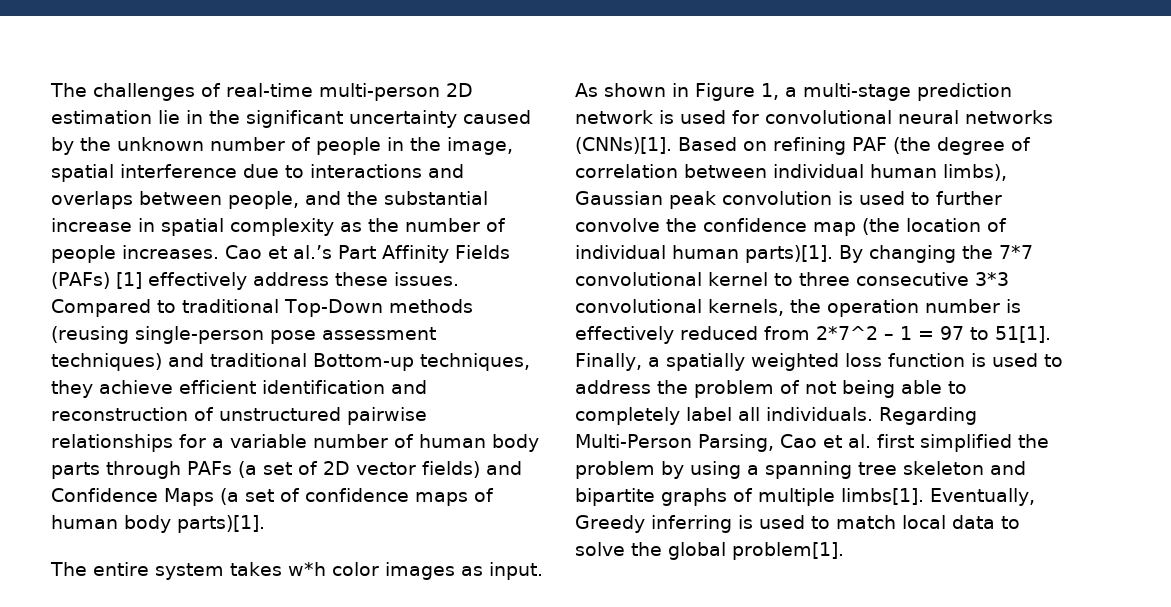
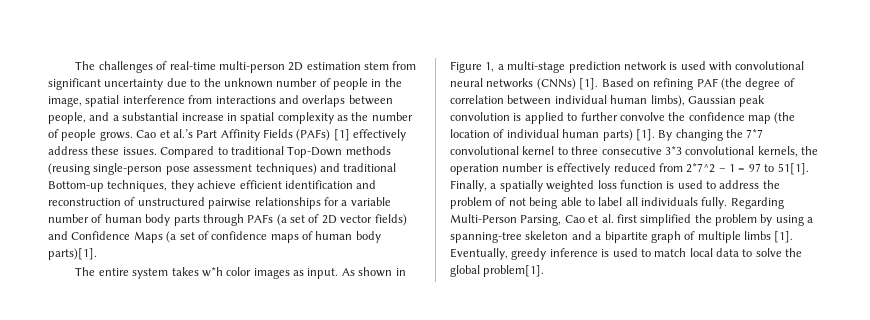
[158,110,531,128] [51,137,74,155] lie in the significant uncertainty caused by -> [364,61,417,70] [48,78,201,90] stem from significant uncertainty due to
[243,164,304,178] due to -> [188,95,213,104] from
[347,191,378,205] the -> [112,115,119,121] a
[122,245,219,259] increases. -> [99,131,133,141] grows.
[732,110,759,124] for -> [709,61,732,71] with
[575,137,672,154] (CNNs)[1]. -> [536,78,599,90] (CNNs) [1].
[859,191,905,205] used -> [524,112,564,124] applied
[745,245,833,263] parts)[1]. -> [602,129,655,141] parts) [1].
[575,407,680,425] completely -> (595, 202) none
[766,407,873,421] individuals. -> [641,197,728,209] individuals fully.
[765,461,1026,479] [575,488,1035,506] [575,515,732,533] spanning tree skeleton and bipartite graphs of multiple limbs[1]. Eventually, Greedy inferring -> [450,231,794,243] [450,248,598,260] spanning-tree skeleton and a bipartite graph of multiple limbs [1]. Eventually, greedy inference

